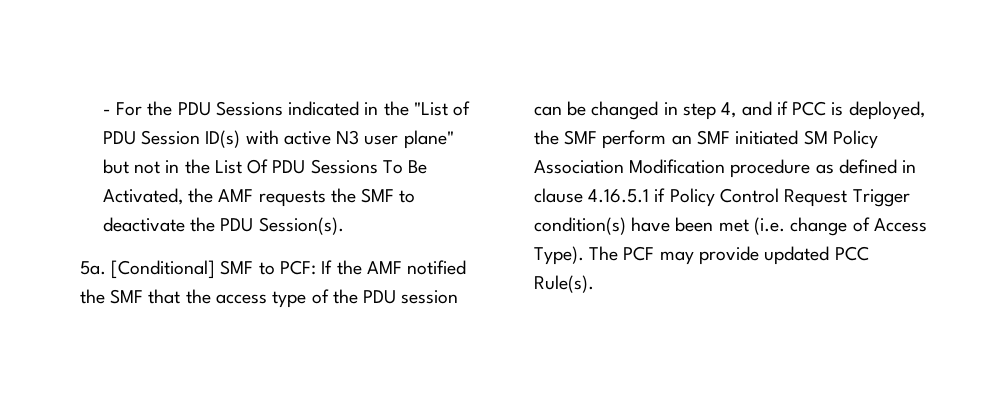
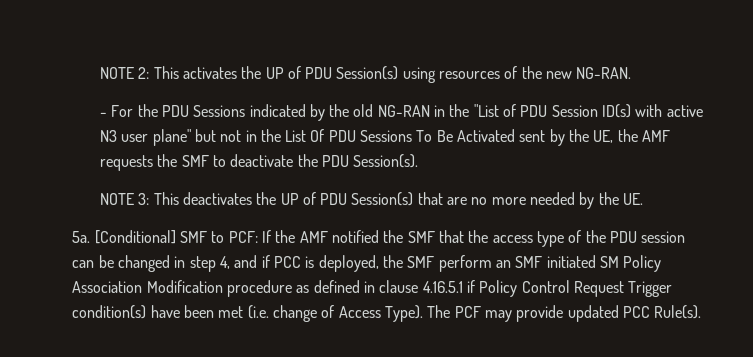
(102, 112) none -> [99,66,632,83] NOTE 2: This activates the UP of PDU Session(s) using resources of the new NG-RAN. //
(360, 108) none -> [309,104,430,121] by the old NG-RAN
[102,188,183,205] Activated, -> [457,129,614,146] Activated sent by the UE,
(344, 226) none -> [99,192,644,209] // NOTE 3: This deactivates the UP of PDU Session(s) that are no more needed by the UE.

